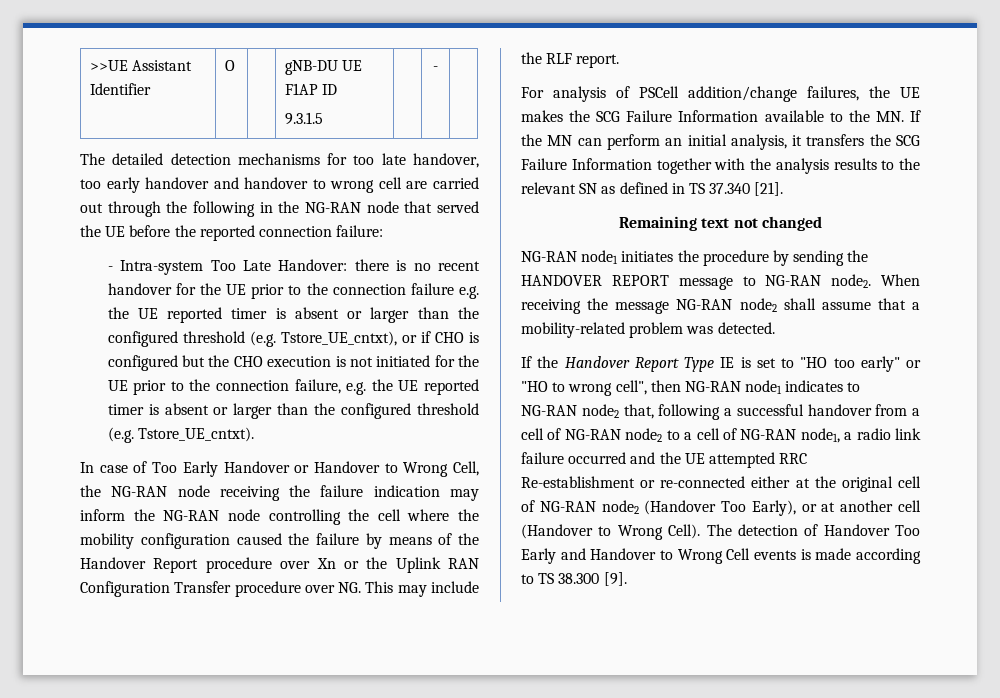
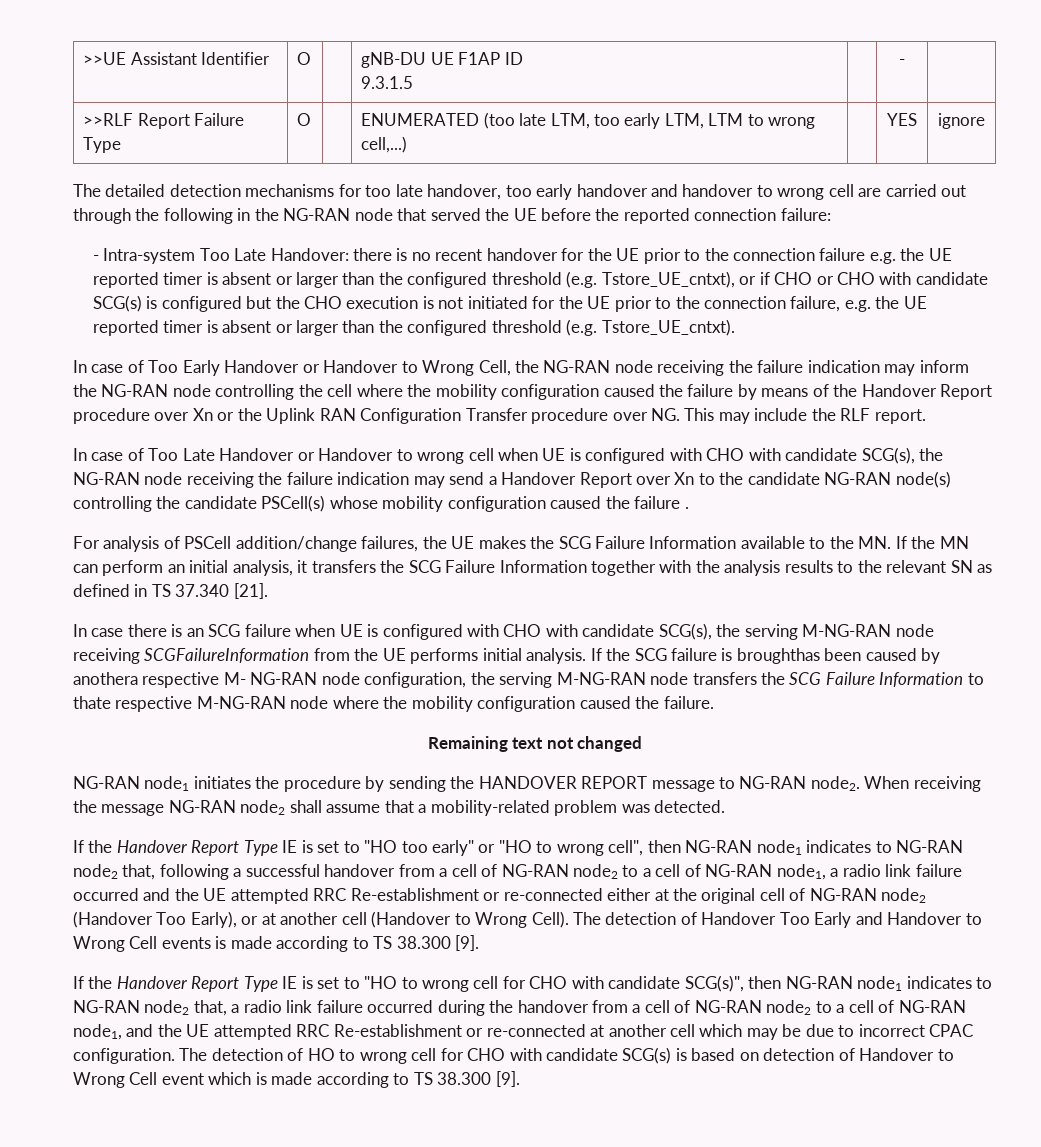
(438, 68) none -> [83,113,245,129] [83,137,122,153] [297,113,312,126] [361,112,816,129] [361,136,408,153] [887,113,917,126] [938,113,985,129] // >>RLF Report Failure Type | O | | ENUMERATED (too late LTM, too early LTM, LTM to wrong cell,...) | | YES | ignore
(464, 337) none -> [816,272,988,285] [92,295,142,312] or CHO with candidate SCG(s)
(620, 61) none -> [73,447,944,464] [73,471,951,488] [73,495,689,512] // In case of Too Late Handover or Handover to wrong cell when UE is configured with CHO with candidate SCG(s), the NG-RAN node receiving the failure indication may send a Handover Report over Xn to the candidate NG-RAN node(s) controlling the candidate PSCell(s) whose mobility configuration caused the failure .
(784, 189) none -> [73,623,934,640] [73,648,941,664] [73,672,984,688] [73,696,714,712] // In case there is an SCG failure when UE is configured with CHO with candidate SCG(s), the serving M-NG-RAN node receiving SCGFailureInformation from the UE performs initial analysis. If the SCG failure is broughthas been caused by anothera respective M- NG-RAN node configuration, the serving M-NG-RAN node transfers the SCG Failure Information to thate respective M-NG-RAN node where the mobility configuration caused the failure.
(627, 579) none -> [73,975,993,992] [73,1000,966,1016] [73,1024,974,1040] [73,1047,954,1064] [73,1071,520,1088] // If the Handover Report Type IE is set to "HO to wrong cell for CHO with candidate SCG(s)", then NG-RAN node1 indicates to NG-RAN node2 that, a radio link failure occurred during the handover from a cell of NG-RAN node2 to a cell of NG-RAN node1, and the UE attempted RRC Re-establishment or re-connected at another cell which may be due to incorrect CPAC configuration. The detection of HO to wrong cell for CHO with candidate SCG(s) is based on detection of Handover to Wrong Cell event which is made according to TS 38.300 [9].

